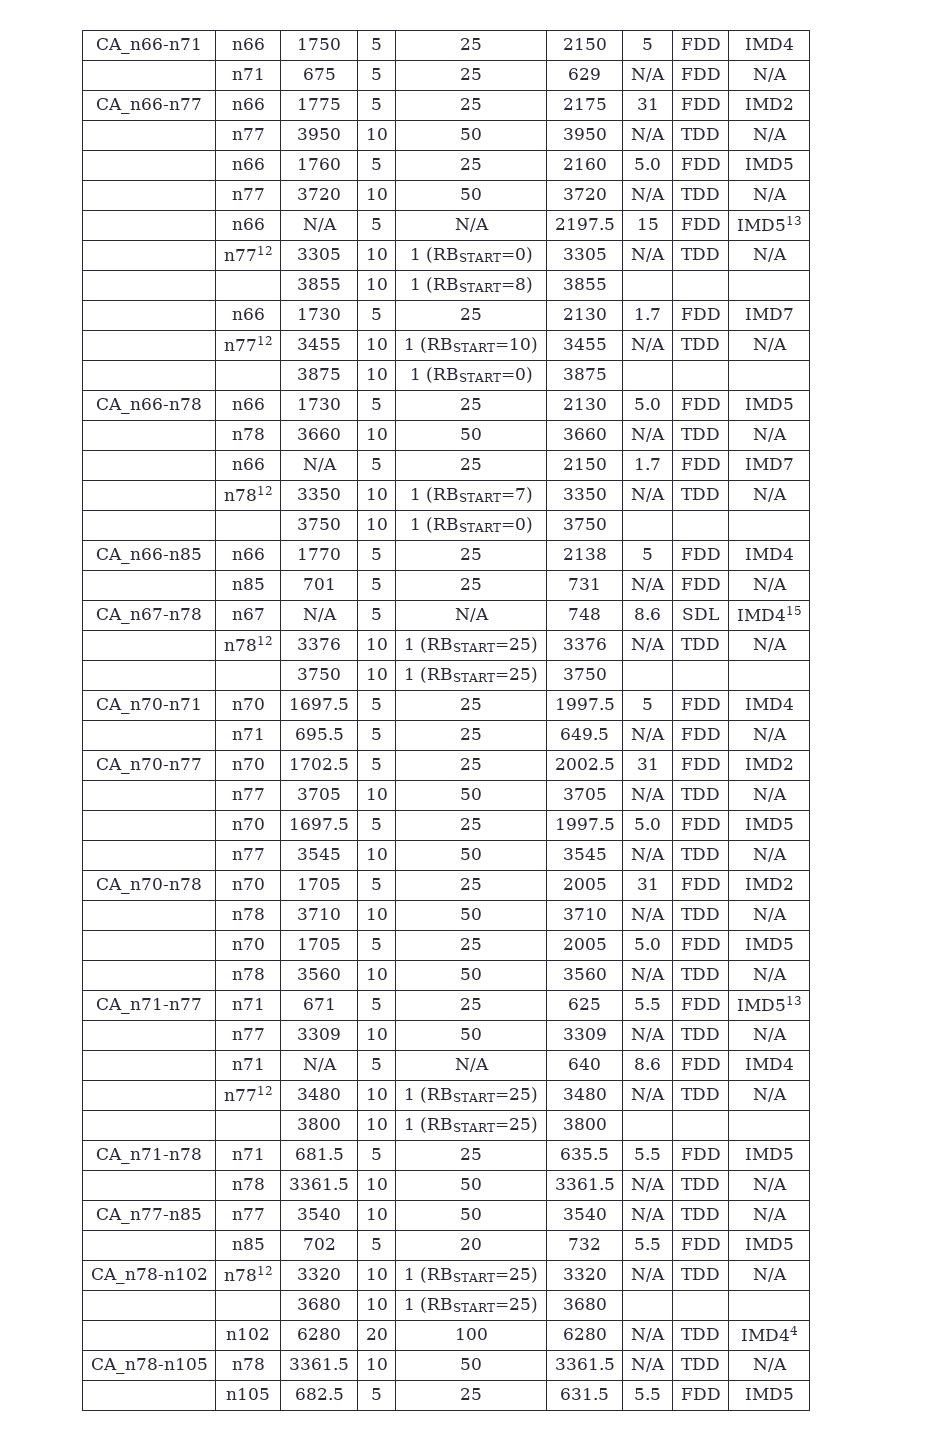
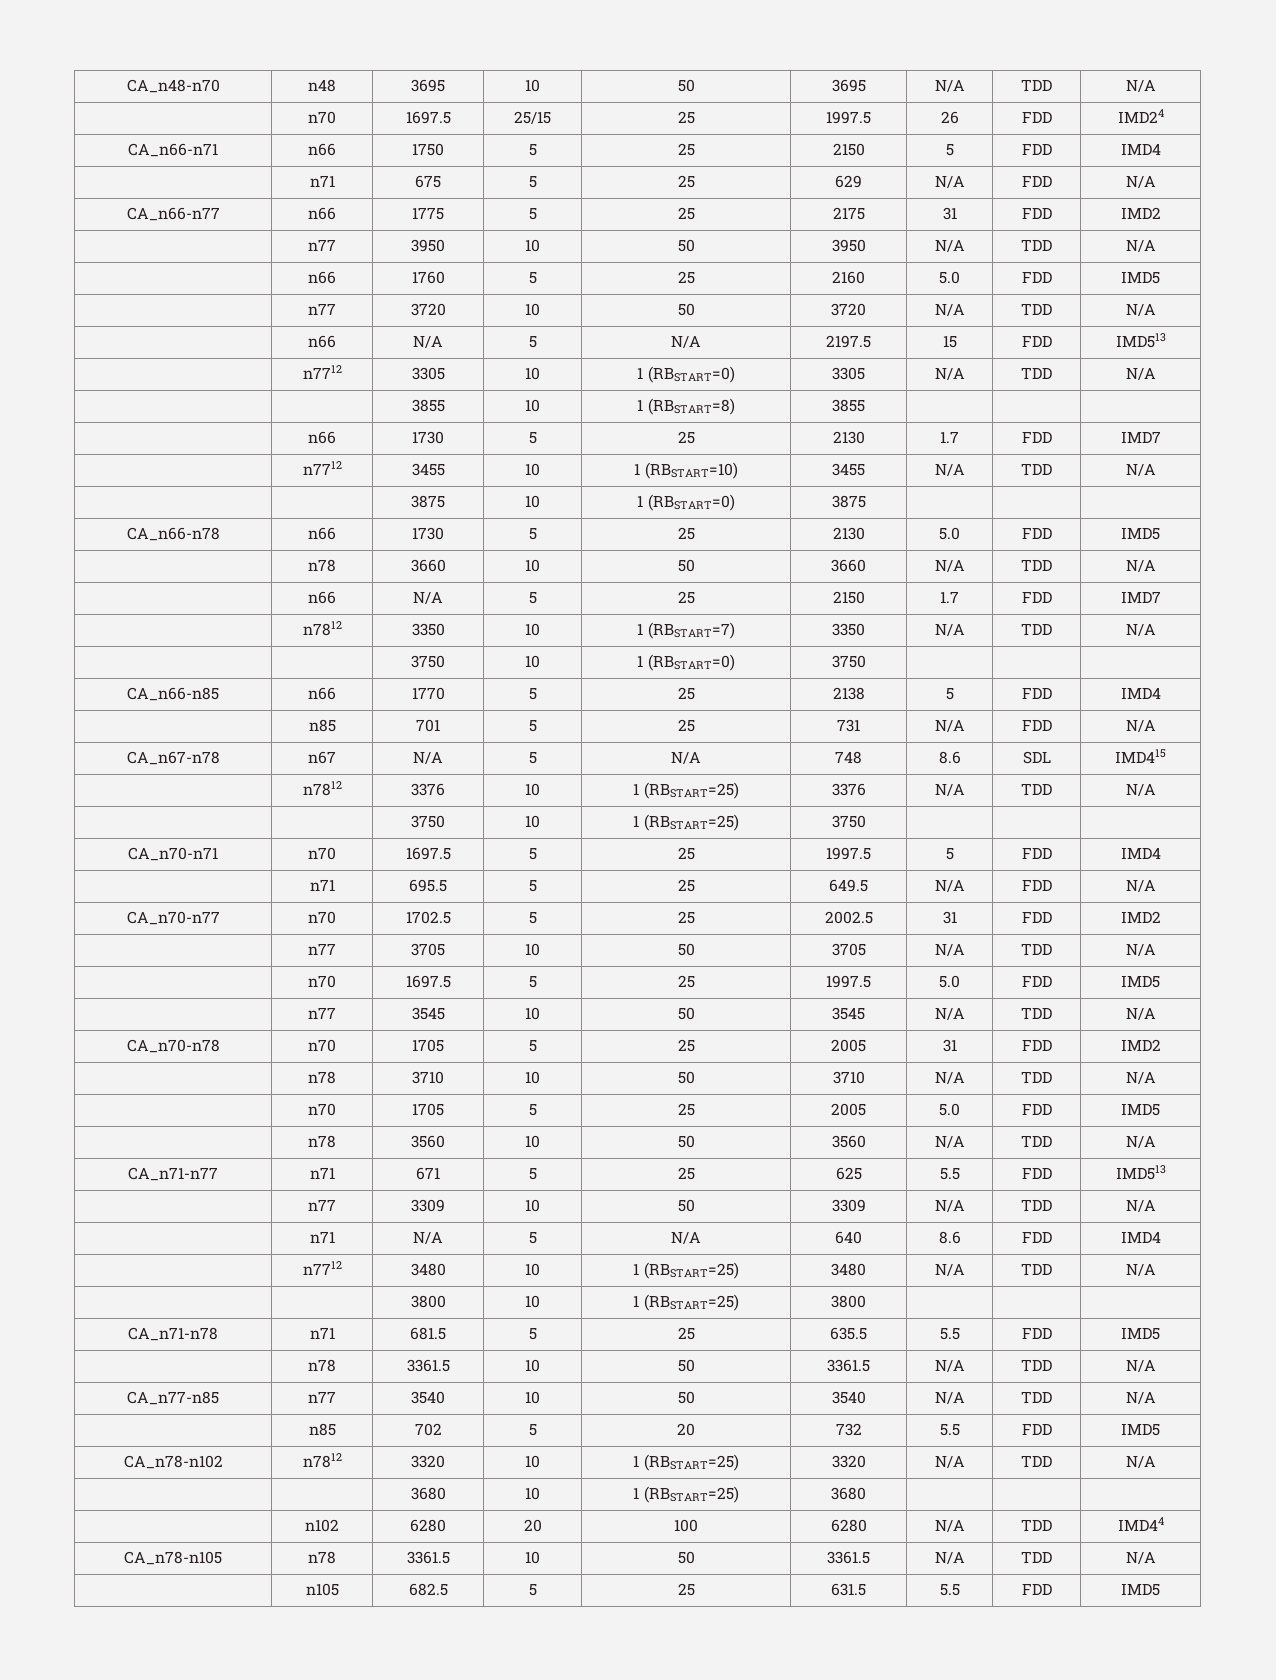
(96, 46) none -> [126,79,220,93] [308,79,336,92] [411,79,445,92] [525,79,540,92] [677,79,695,92] [831,79,866,92] [934,79,965,92] [1021,79,1052,91] [1125,79,1156,92] [308,111,336,124] [405,111,451,124] [514,111,551,124] [677,111,695,124] [826,111,871,124] [940,111,959,124] [1021,111,1052,123] [1117,109,1164,123] CA_n48-n70 | n48 | 3695 | 10 | 50 | 3695 | N/A | TDD | N/A // | n70 | 1697.5 | 25/15 | 25 | 1997.5 | 26 | FDD | IMD24 //

